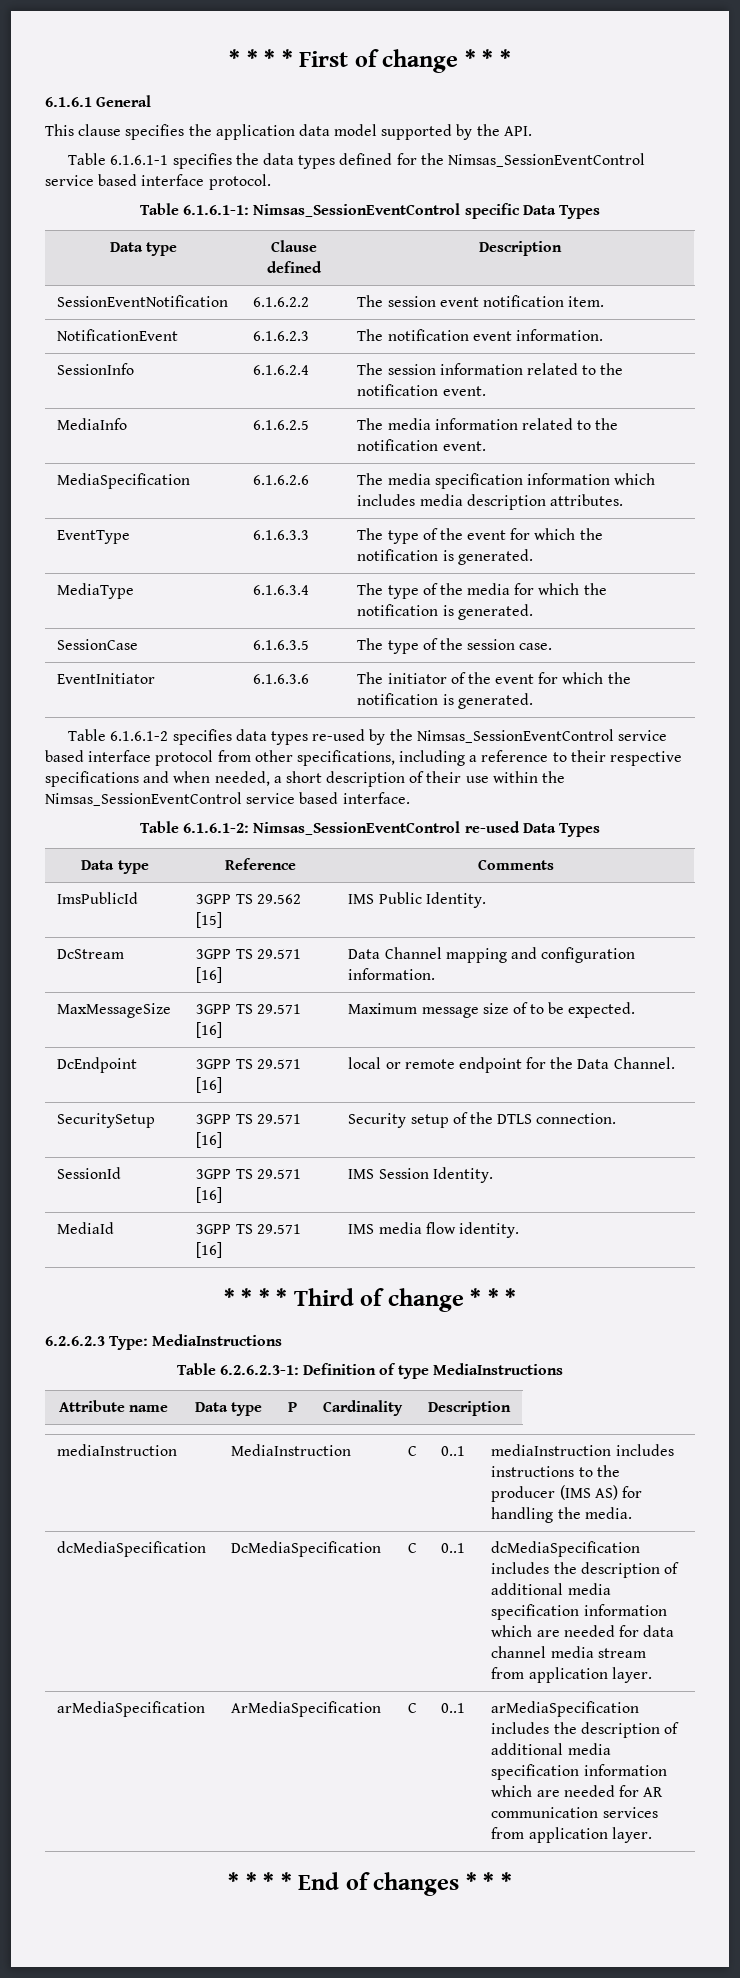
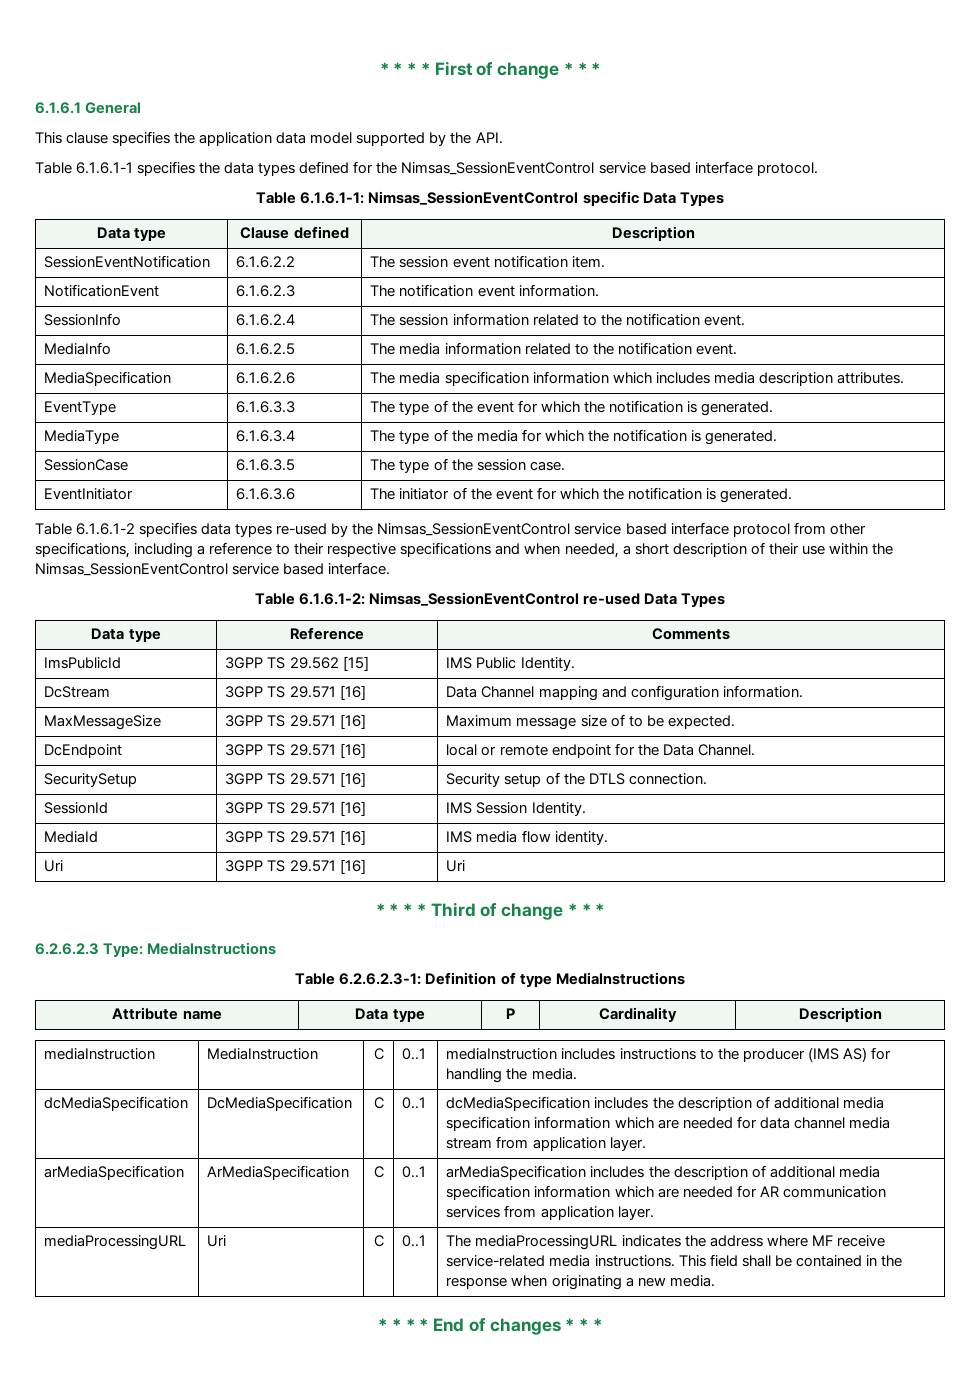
(519, 1230) none -> [44,860,64,872] [225,859,366,874] [446,860,466,872] // Uri | 3GPP TS 29.571 [16] | Uri
(652, 1835) none -> [44,1235,187,1250] [207,1235,227,1247] [373,1235,384,1247] [402,1235,427,1247] [446,1235,885,1250] [446,1254,902,1267] [446,1275,715,1290] // mediaProcessingURL | Uri | C | 0..1 | The mediaProcessingURL indicates the address where MF receive service-related media instructions. This field shall be contained in the response when originating a new media.

